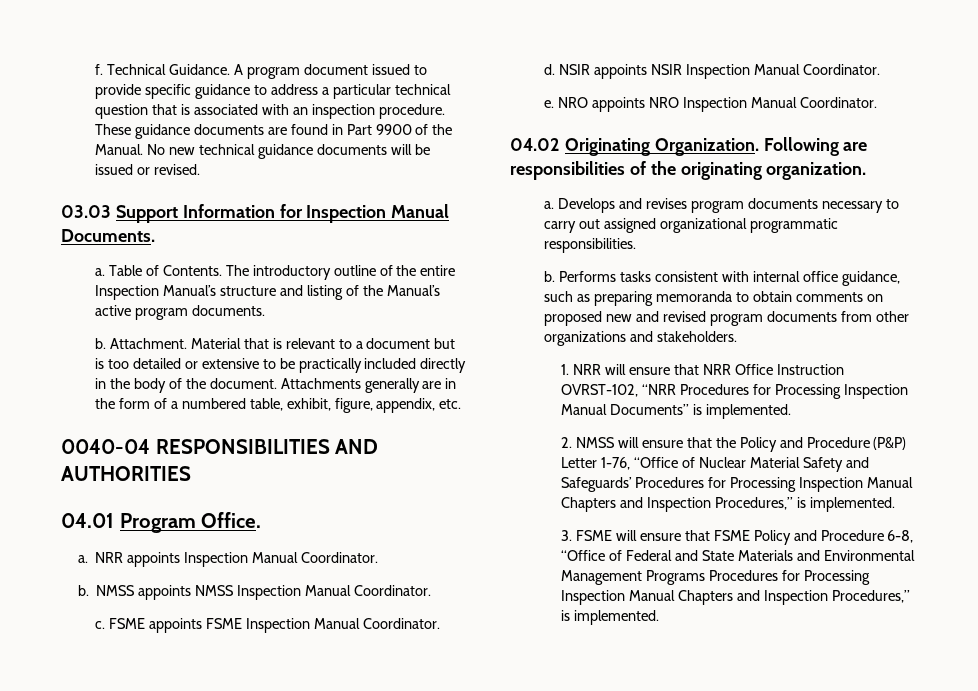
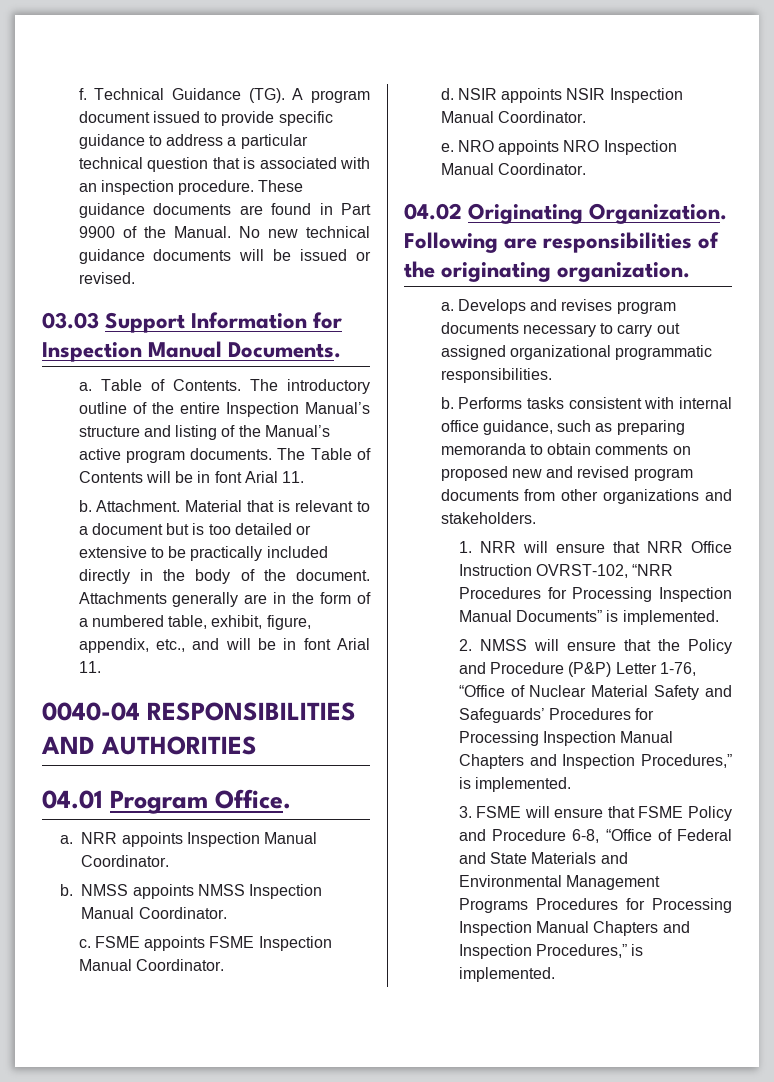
[168,64,230,75] Guidance. -> [171,88,285,103] Guidance (TG).
(265, 310) none -> [277,448,371,460] [78,471,305,483] The Table of Contents will be in font Arial 11.
[439,399,462,409] etc. -> [155,638,370,652] [78,661,101,673] etc., and will be in font Arial 11.

